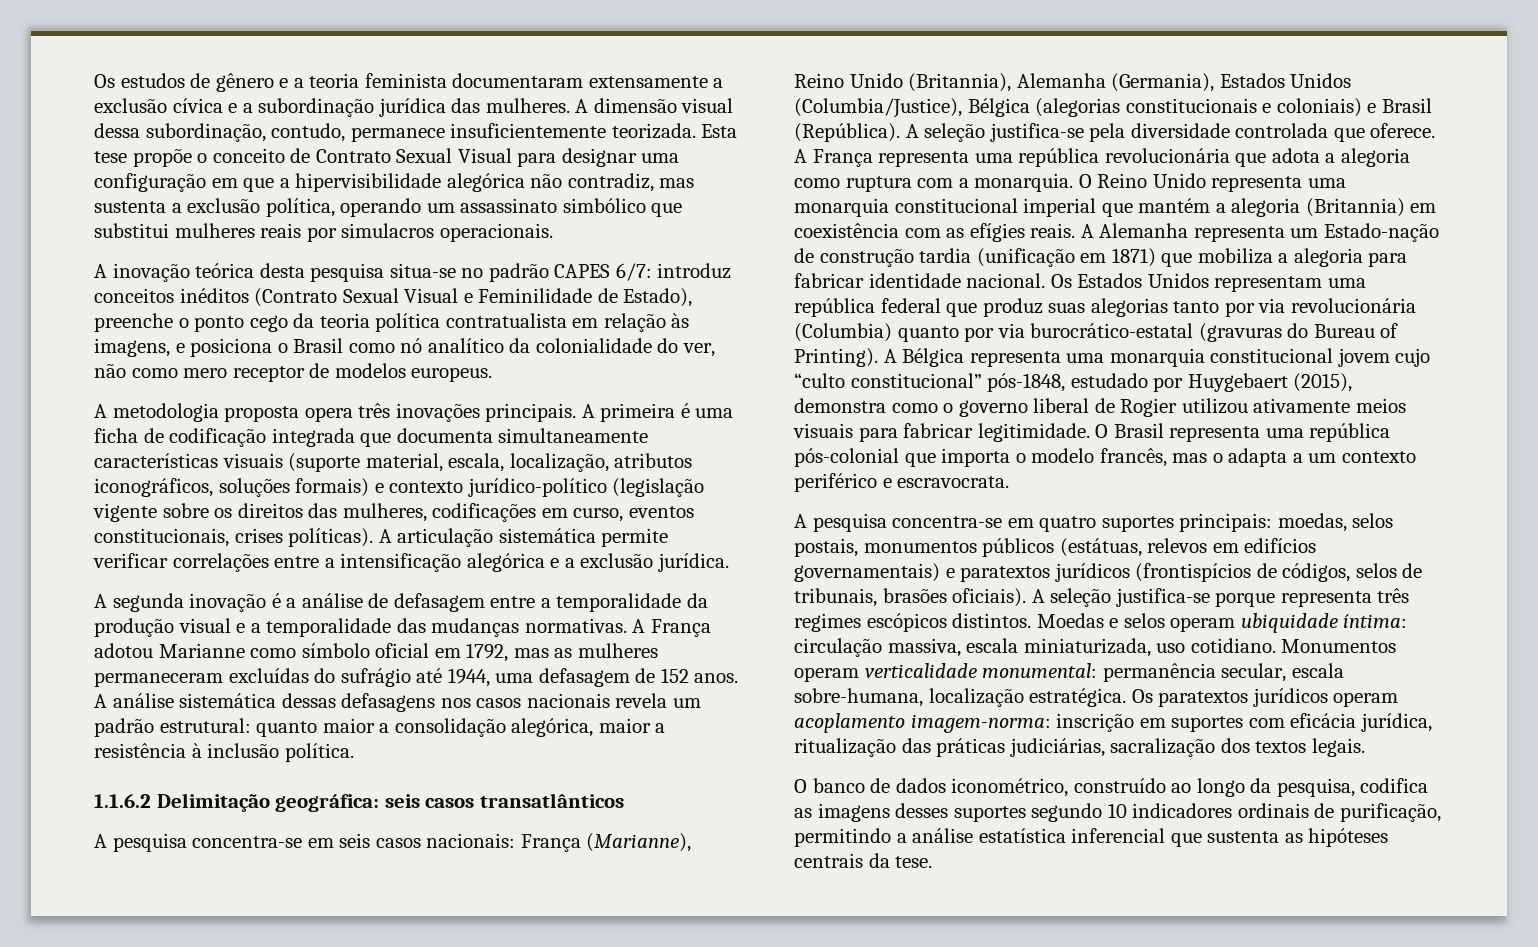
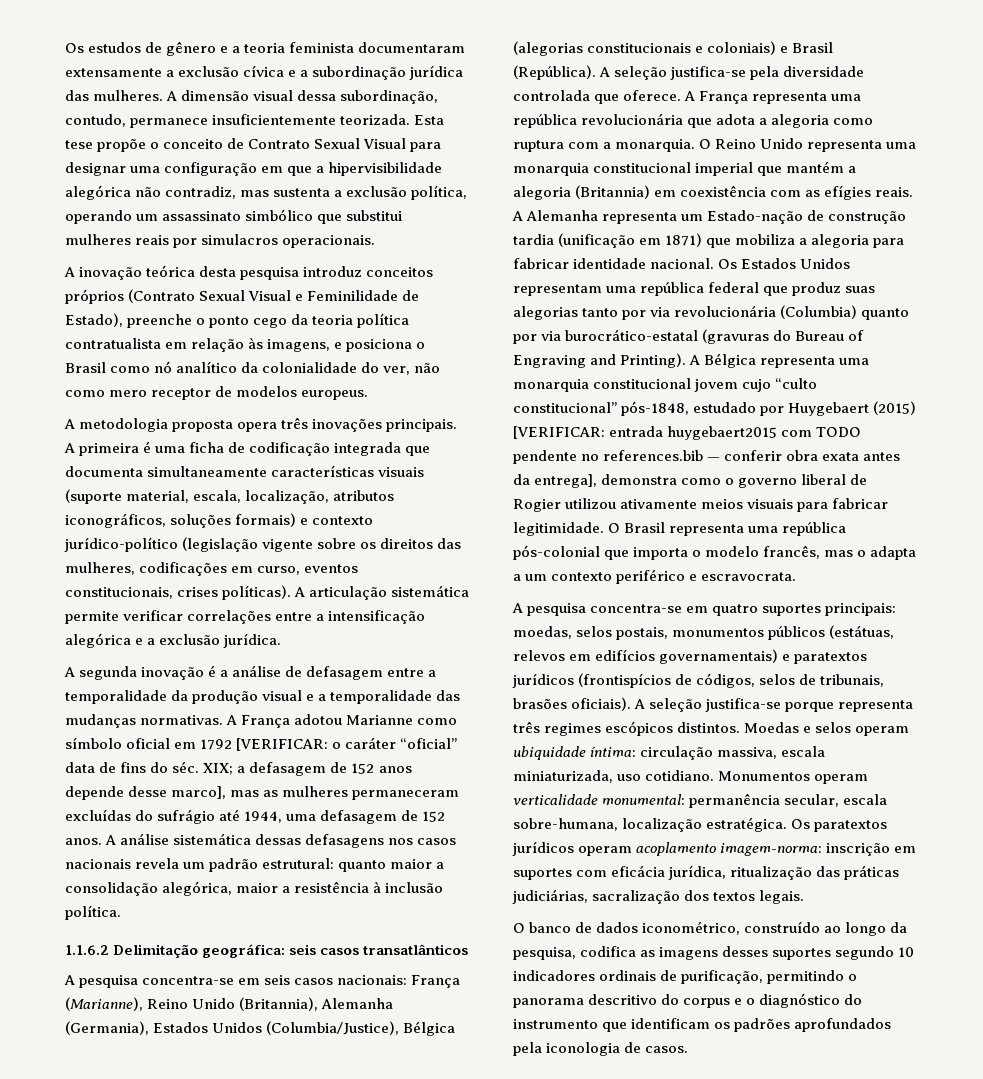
[389,263,652,282] situa-se no padrão CAPES 6/7: -> (300, 273) none
[179,288,249,303] inéditos -> [65,289,124,304] próprios
[466,643,509,662] 1792, -> [200,737,458,751] [65,761,412,776] [65,786,227,800] 1792 [VERIFICAR: o caráter “oficial” data de fins do séc. XIX; a defasagem de 152 anos depende desse marco],
(1399, 330) none -> [513,354,617,368] Engraving and
[1293,373,1353,392] (2015), -> [873,401,917,415] [513,426,862,440] [513,450,901,464] [513,474,598,488] (2015) [VERIFICAR: entrada huygebaert2015 com TODO pendente no references.bib — conferir obra exata antes da entrega],
[896,828,1389,847] [794,853,933,868] a análise estatística inferencial que sustenta as hipóteses centrais da tese. -> [848,974,858,981] [513,993,863,1008] [513,1018,892,1032] [513,1042,689,1056] o panorama descritivo do corpus e o diagnóstico do instrumento que identificam os padrões aprofundados pela iconologia de casos.

